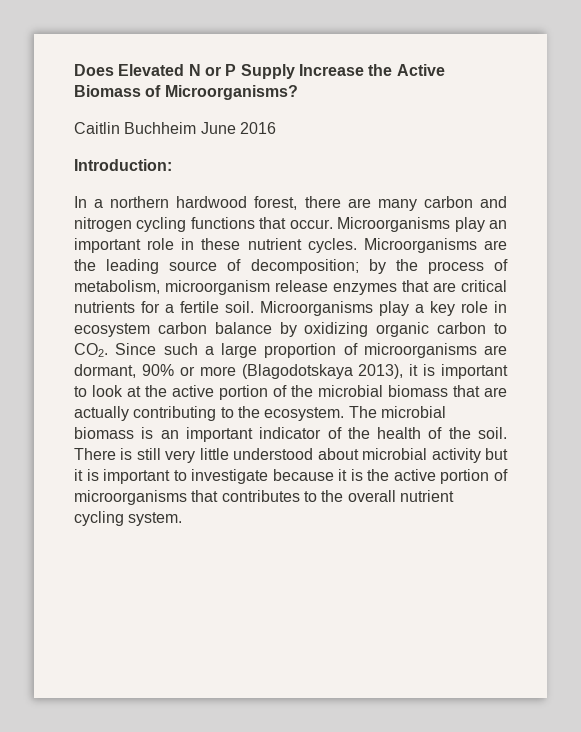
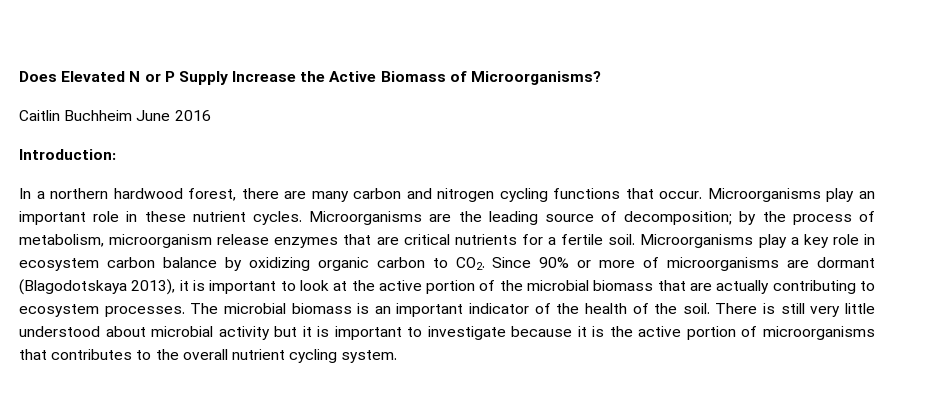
[163,343,507,358] [74,364,236,378] such a large proportion of microorganisms are dormant, 90% or more -> [539,257,875,271] 90% or more of microorganisms are dormant
[237,406,345,421] the ecosystem. -> [19,304,185,317] ecosystem processes.

